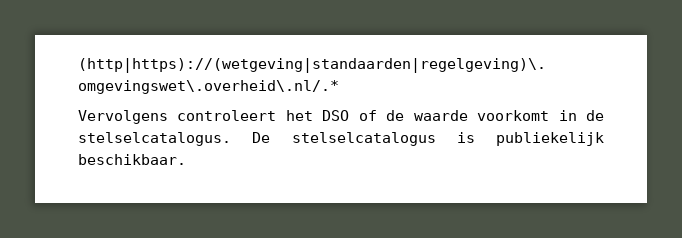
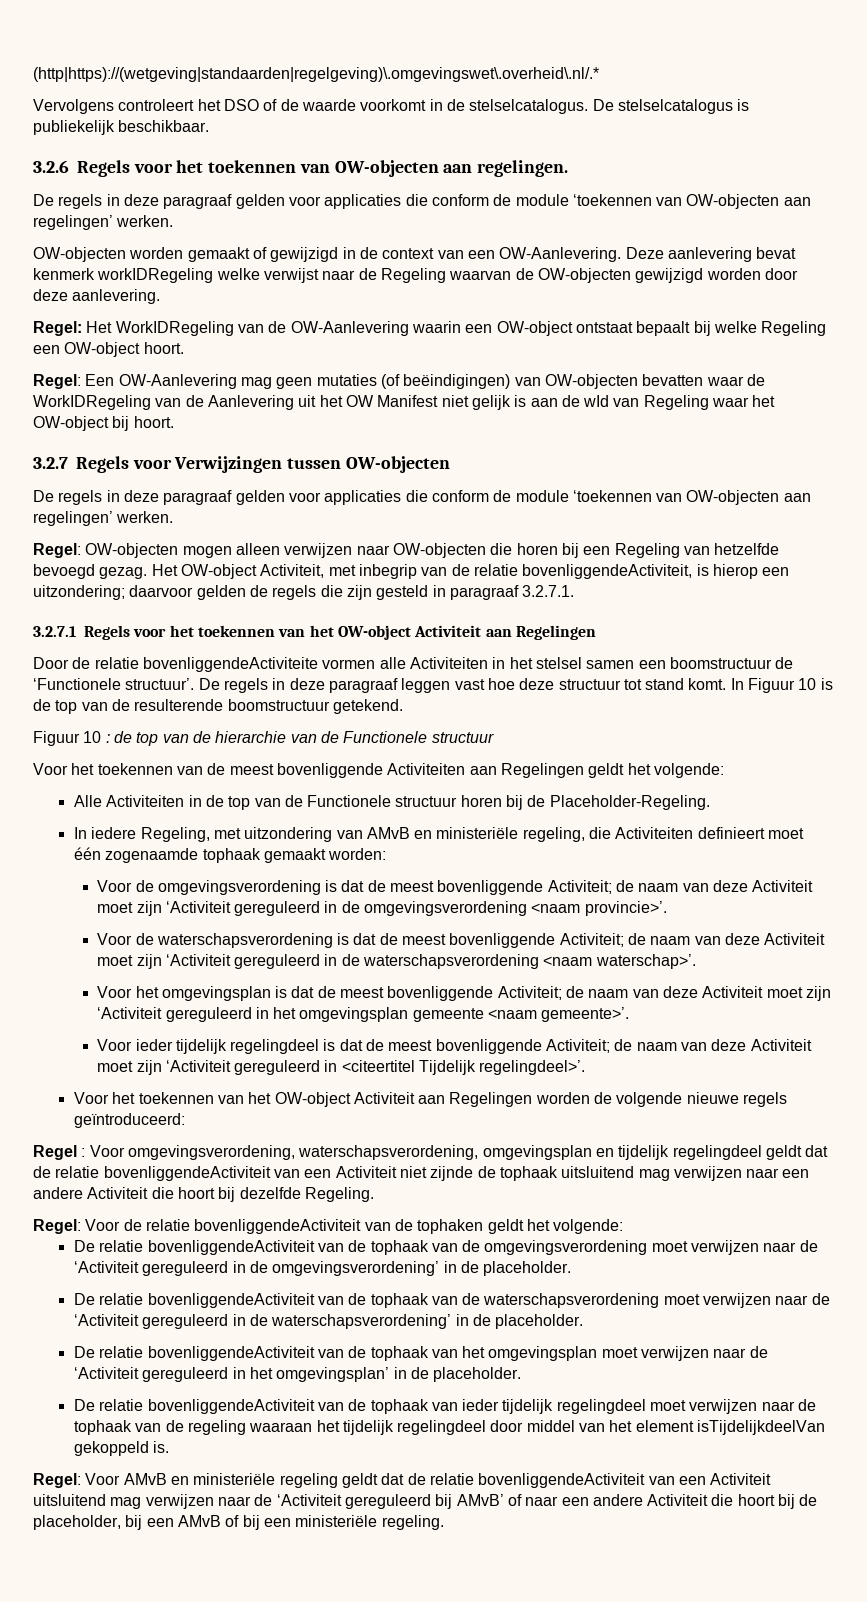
(186, 159) none -> [33,160,569,177] [33,194,811,209] [33,215,174,230] [33,247,797,262] [33,268,798,283] [33,289,161,304] [33,321,827,336] [33,342,184,357] [33,374,765,389] [33,395,776,410] [33,416,174,431] [33,456,450,473] [33,490,811,505] [33,511,174,526] [33,543,780,558] [33,564,790,579] [33,585,575,600] [33,625,596,640] [33,657,794,672] [33,678,833,693] [33,699,403,714] [33,731,494,746] [33,763,724,778] [73,795,710,810] [73,827,805,842] [73,847,387,863] [97,880,814,895] [97,901,667,916] [97,933,826,948] [97,954,696,969] [97,986,831,1001] [97,1007,630,1022] [97,1039,812,1054] [97,1060,586,1075] [73,1092,788,1107] [73,1113,185,1128] [33,1145,829,1160] [33,1166,810,1181] [33,1187,374,1202] [33,1219,624,1234] [73,1240,818,1255] [73,1261,572,1276] [73,1293,830,1308] [73,1314,584,1329] [73,1346,768,1361] [73,1367,522,1382] [73,1399,817,1414] [73,1420,826,1435] [73,1441,170,1456] [33,1473,772,1488] [33,1494,818,1509] [33,1515,444,1530] // 3.2.6 Regels voor het toekennen van OW-objecten aan regelingen. // De regels in deze paragraaf gelden voor applicaties die conform de module ‘toekennen van OW-objecten aan regelingen’ werken. // OW-objecten worden gemaakt of gewijzigd in de context van een OW-Aanlevering. Deze aanlevering bevat kenmerk workIDRegeling welke verwijst naar de Regeling waarvan de OW-objecten gewijzigd worden door deze aanlevering. // Regel: Het WorkIDRegeling van de OW-Aanlevering waarin een OW-object ontstaat bepaalt bij welke Regeling een OW-object hoort. // Regel: Een OW-Aanlevering mag geen mutaties (of beëindigingen) van OW-objecten bevatten waar de WorkIDRegeling van de Aanlevering uit het OW Manifest niet gelijk is aan de wId van Regeling waar het OW-object bij hoort. // 3.2.7 Regels voor Verwijzingen tussen OW-objecten // De regels in deze paragraaf gelden voor applicaties die conform de module ‘toekennen van OW-objecten aan regelingen’ werken. // Regel: OW-objecten mogen alleen verwijzen naar OW-objecten die horen bij een Regeling van hetzelfde bevoegd gezag. Het OW-object Activiteit, met inbegrip van de relatie bovenliggendeActiviteit, is hierop een uitzondering; daarvoor gelden de regels die zijn gesteld in paragraaf 3.2.7.1. // 3.2.7.1 Regels voor het toekennen van het OW-object Activiteit aan Regelingen // Door de relatie bovenliggendeActiviteite vormen alle Activiteiten in het stelsel samen een boomstructuur de ‘Functionele structuur’. De regels in deze paragraaf leggen vast hoe deze structuur tot stand komt. In Figuur 10 is de top van de resulterende boomstructuur getekend. // Figuur 10 : de top van de hierarchie van de Functionele structuur // Voor het toekennen van de meest bovenliggende Activiteiten aan Regelingen geldt het volgende: // Alle Activiteiten in de top van de Functionele structuur horen bij de Placeholder-Regeling. // In iedere Regeling, met uitzondering van AMvB en ministeriële regeling, die Activiteiten definieert moet één zogenaamde tophaak gemaakt worden: // Voor de omgevingsverordening is dat de meest bovenliggende Activiteit; de naam van deze Activiteit moet zijn ‘Activiteit gereguleerd in de omgevingsverordening <naam provincie>’. // Voor de waterschapsverordening is dat de meest bovenliggende Activiteit; de naam van deze Activiteit moet zijn ‘Activiteit gereguleerd in de waterschapsverordening <naam waterschap>’. // Voor het omgevingsplan is dat de meest bovenliggende Activiteit; de naam van deze Activiteit moet zijn ‘Activiteit gereguleerd in het omgevingsplan gemeente <naam gemeente>’. // Voor ieder tijdelijk regelingdeel is dat de meest bovenliggende Activiteit; de naam van deze Activiteit moet zijn ‘Activiteit gereguleerd in <citeertitel Tijdelijk regelingdeel>’. // Voor het toekennen van het OW-object Activiteit aan Regelingen worden de volgende nieuwe regels geïntroduceerd: // Regel : Voor omgevingsverordening, waterschapsverordening, omgevingsplan en tijdelijk regelingdeel geldt dat de relatie bovenliggendeActiviteit van een Activiteit niet zijnde de tophaak uitsluitend mag verwijzen naar een andere Activiteit die hoort bij dezelfde Regeling. // Regel: Voor de relatie bovenliggendeActiviteit van de tophaken geldt het volgende: // De relatie bovenliggendeActiviteit van de tophaak van de omgevingsverordening moet verwijzen naar de ‘Activiteit gereguleerd in de omgevingsverordening’ in de placeholder. // De relatie bovenliggendeActiviteit van de tophaak van de waterschapsverordening moet verwijzen naar de ‘Activiteit gereguleerd in de waterschapsverordening’ in de placeholder. // De relatie bovenliggendeActiviteit van de tophaak van het omgevingsplan moet verwijzen naar de ‘Activiteit gereguleerd in het omgevingsplan’ in de placeholder. // De relatie bovenliggendeActiviteit van de tophaak van ieder tijdelijk regelingdeel moet verwijzen naar de tophaak van de regeling waaraan het tijdelijk regelingdeel door middel van het element isTijdelijkdeelVan gekoppeld is. // Regel: Voor AMvB en ministeriële regeling geldt dat de relatie bovenliggendeActiviteit van een Activiteit uitsluitend mag verwijzen naar de ‘Activiteit gereguleerd bij AMvB’ of naar een andere Activiteit die hoort bij de placeholder, bij een AMvB of bij een ministeriële regeling.

